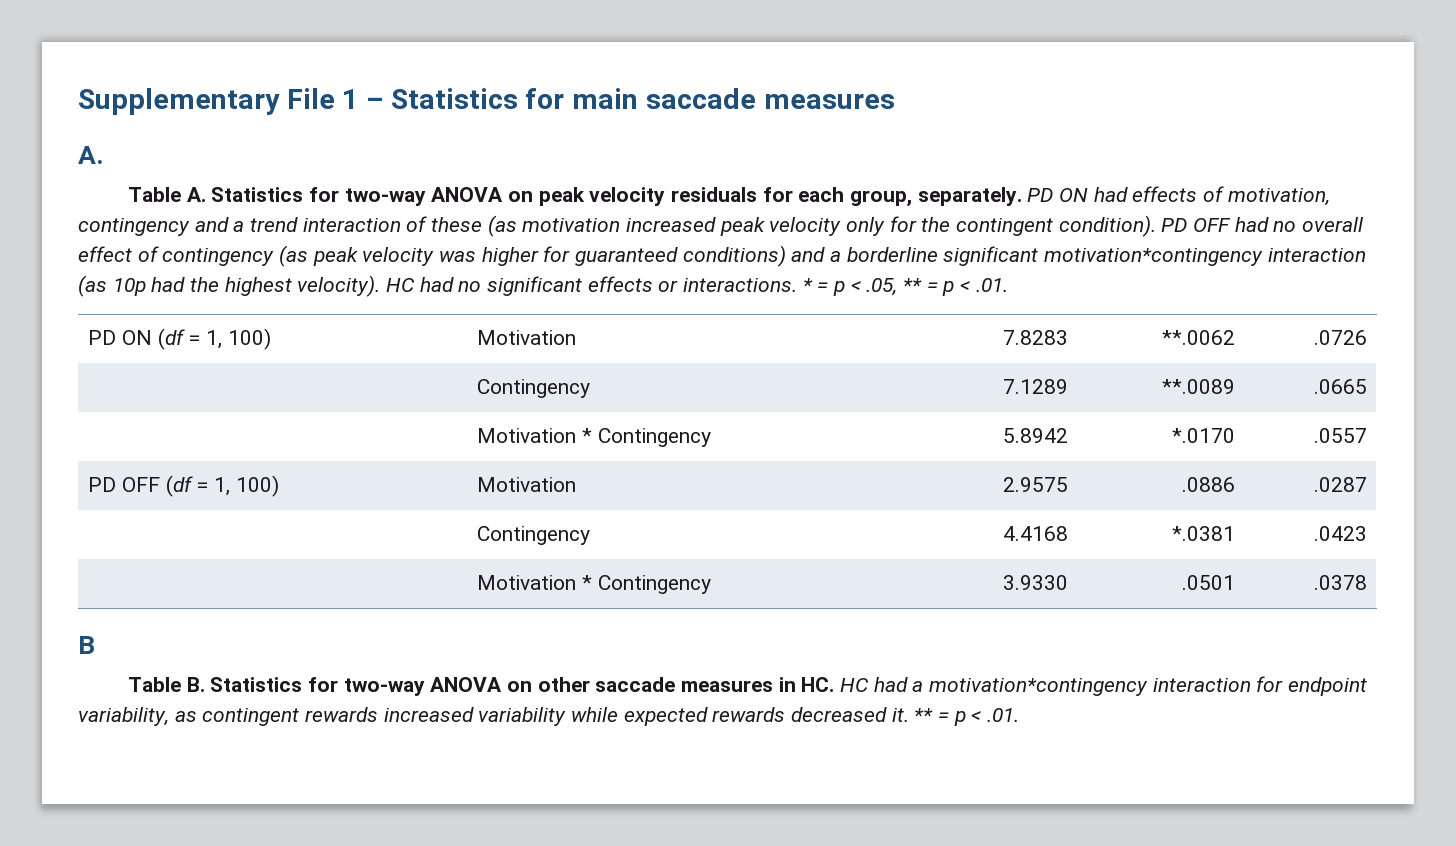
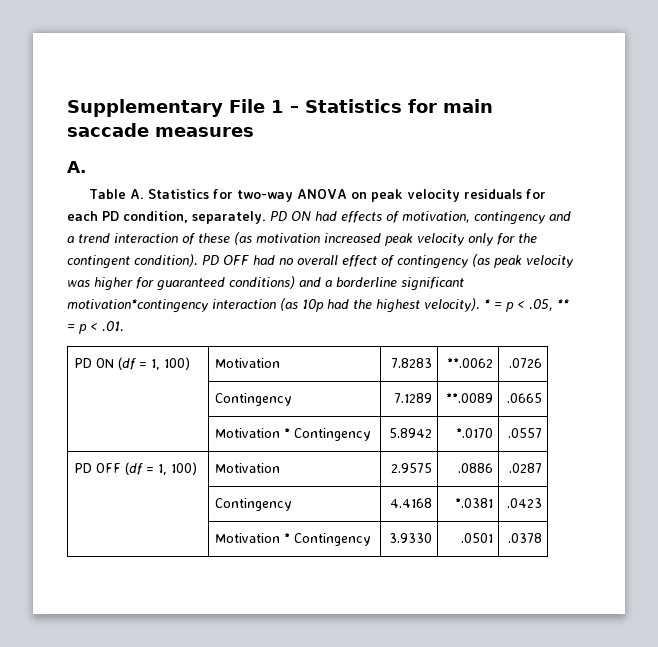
[849,190,912,207] group, -> [102,211,188,223] PD condition,
[386,276,798,296] HC had no significant effects or interactions. -> (480, 305) none
[78,636,95,654] [127,676,1367,696] [78,707,1020,726] // B // Table B. Statistics for two-way ANOVA on other saccade measures in HC. HC had a motivation*contingency interaction for endpoint variability, as contingent rewards increased variability while expected rewards decreased it. ** = p < .01. -> (542, 538) none

